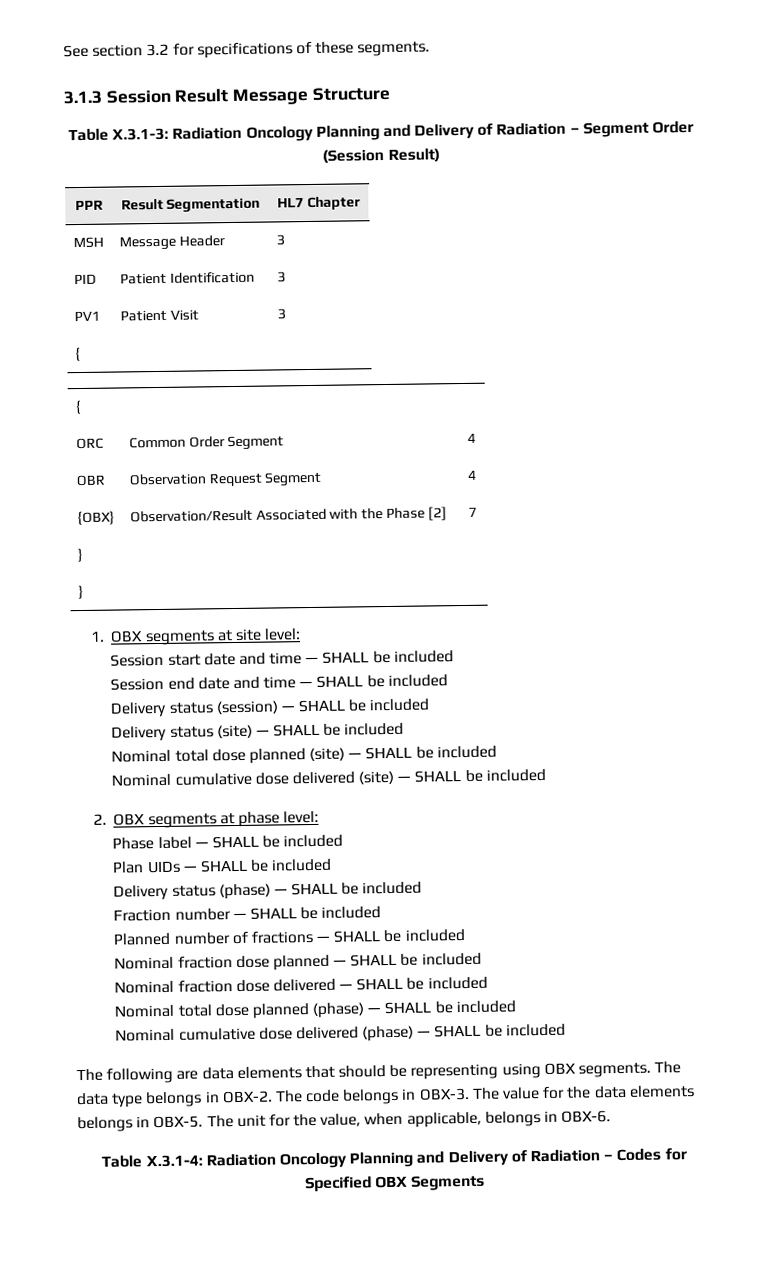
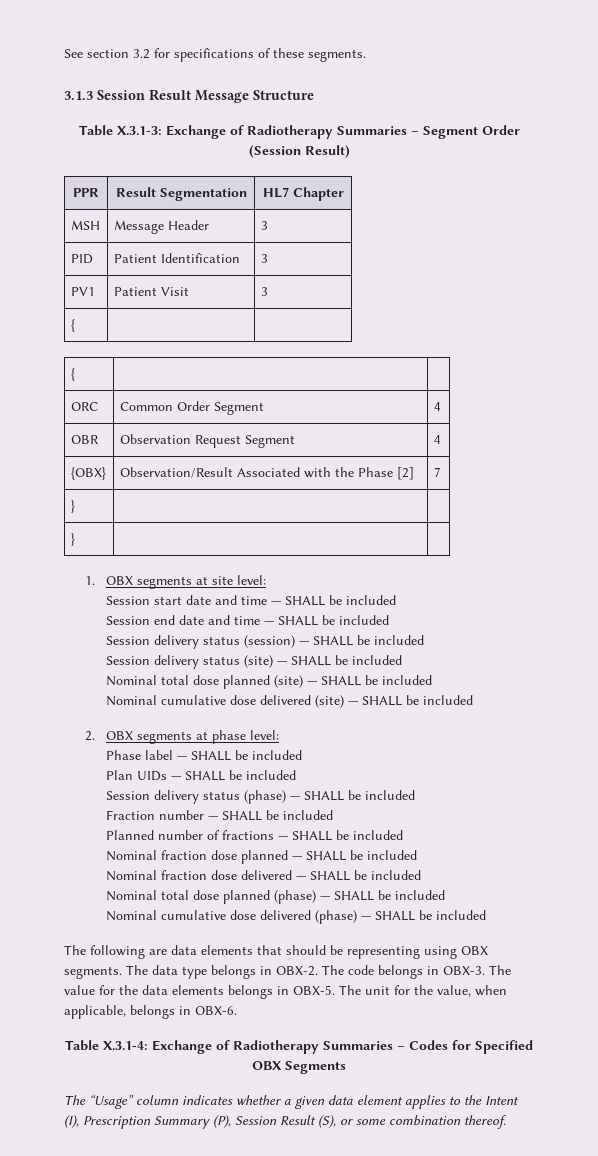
[172,122,567,142] Radiation Oncology Planning and Delivery of Radiation -> [165,125,407,139] Exchange of Radiotherapy Summaries
[110,701,168,718] Delivery -> [105,635,199,649] Session delivery
[111,725,168,742] Delivery -> [105,655,199,669] Session delivery
[113,884,170,901] Delivery -> [105,790,199,804] Session delivery
[205,1149,600,1169] Radiation Oncology Planning and Delivery of Radiation -> [152,1040,393,1054] Exchange of Radiotherapy Summaries
(486, 1182) none -> [64,1094,519,1109] [64,1115,507,1129] // The “Usage” column indicates whether a given data element applies to the Intent (I), Prescription Summary (P), Session Result (S), or some combination thereof.

